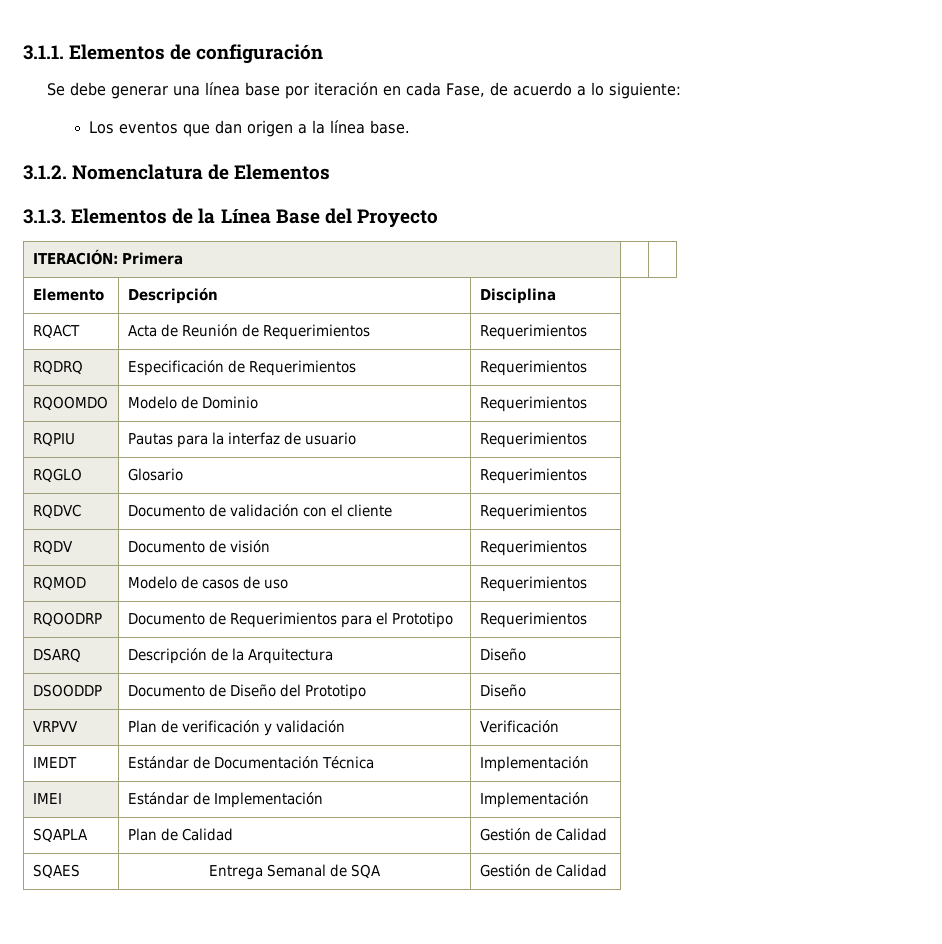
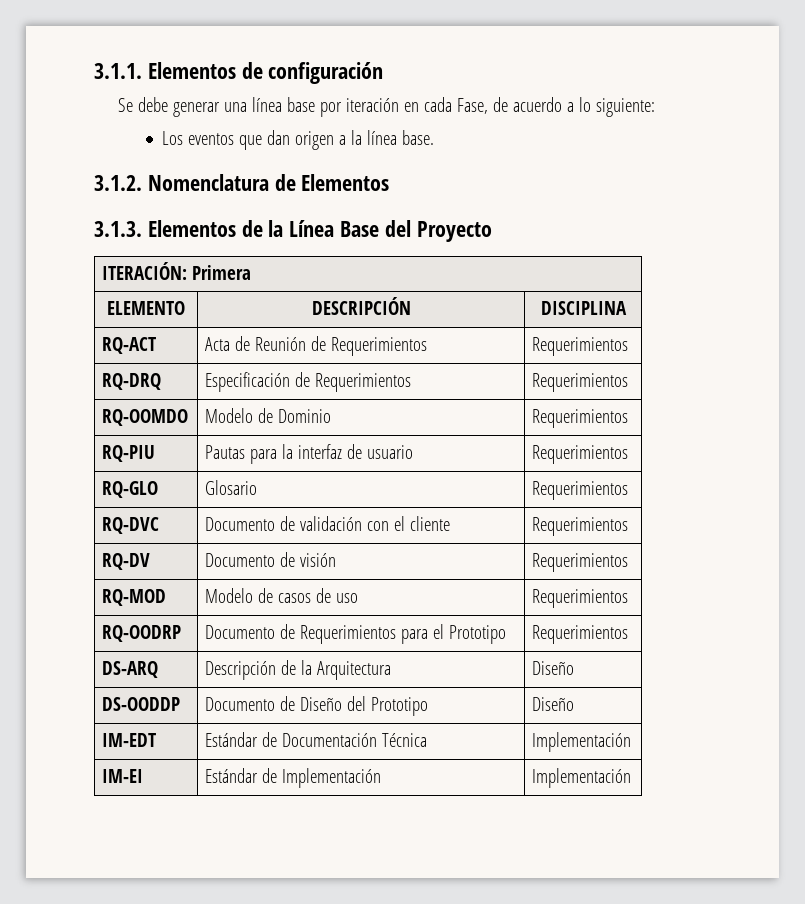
[32,288,104,301] [127,288,218,304] [479,288,556,304] [32,324,80,338] | | // Elemento | Descripción | Disciplina // RQACT -> [107,301,185,315] [311,297,411,315] [540,301,627,315] [102,337,157,354] // ELEMENTO | DESCRIPCIÓN | DISCIPLINA // RQ-ACT
[32,360,83,374] RQDRQ -> [102,373,162,390] RQ-DRQ
[32,396,108,410] RQOOMDO -> [102,409,189,426] RQ-OOMDO
[32,432,75,446] RQPIU -> [102,445,156,462] RQ-PIU
[32,468,82,482] RQGLO -> [102,481,159,498] RQ-GLO
[32,504,81,518] RQDVC -> [102,517,160,534] RQ-DVC
[32,540,73,554] RQDV -> [102,553,151,570] RQ-DV
[32,576,86,590] RQMOD -> [102,589,167,606] RQ-MOD
[32,612,102,626] RQOODRP -> [102,625,182,642] RQ-OODRP
[32,648,81,662] DSARQ -> [102,661,159,678] DS-ARQ
[32,684,102,697] DSOODDP -> [102,697,181,711] DS-OODDP
[32,721,78,732] [127,720,345,736] [479,720,559,733] [32,757,77,768] VRPVV | Plan de verificación y validación | Verificación // IMEDT -> [102,733,157,747] IM-EDT
[32,793,62,804] IMEI -> [102,769,144,783] IM-EI
[32,828,88,842] [127,828,233,841] [479,828,607,841] [32,864,80,878] [209,864,381,880] [479,864,607,877] // SQAPLA | Plan de Calidad | Gestión de Calidad // SQAES | Entrega Semanal de SQA | Gestión de Calidad -> (632, 778) none

